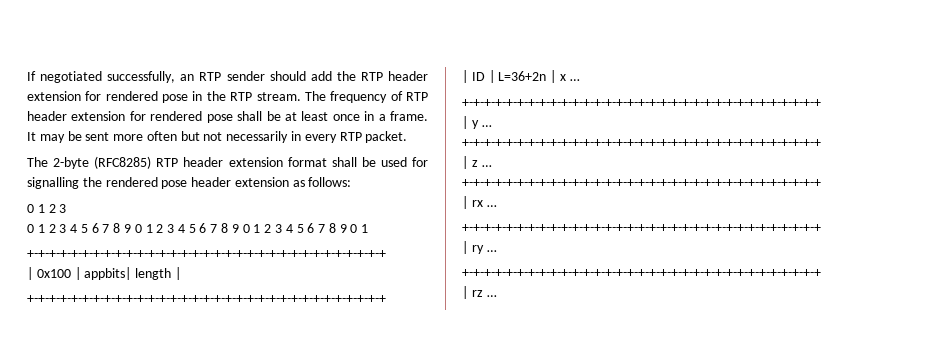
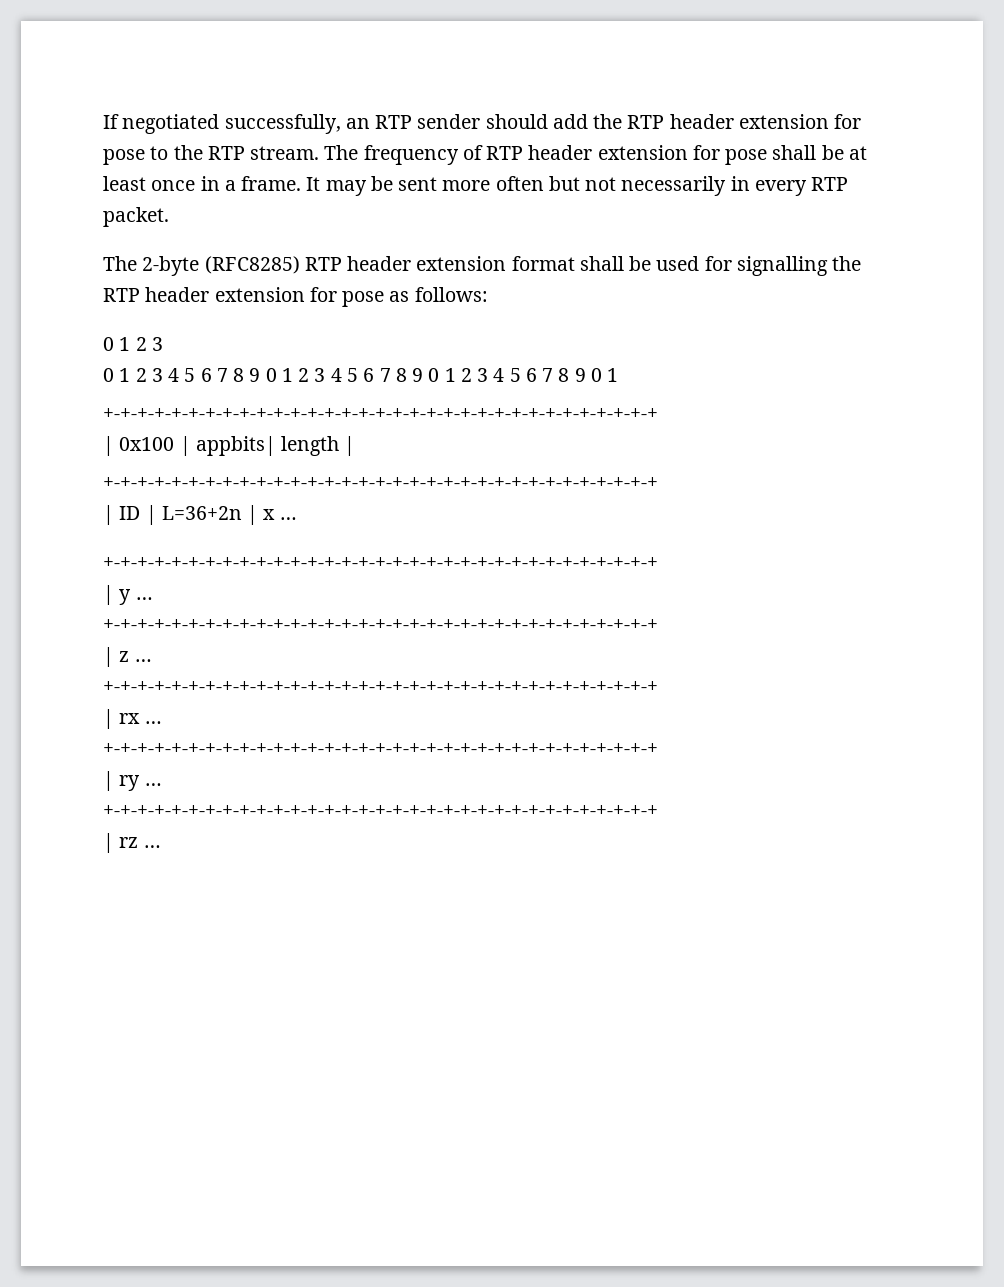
[105,91,203,103] rendered pose in -> [103,146,169,165] pose to
[150,111,203,121] rendered -> (720, 152) none
[105,177,289,189] rendered pose header extension -> [103,287,385,307] RTP header extension for pose

